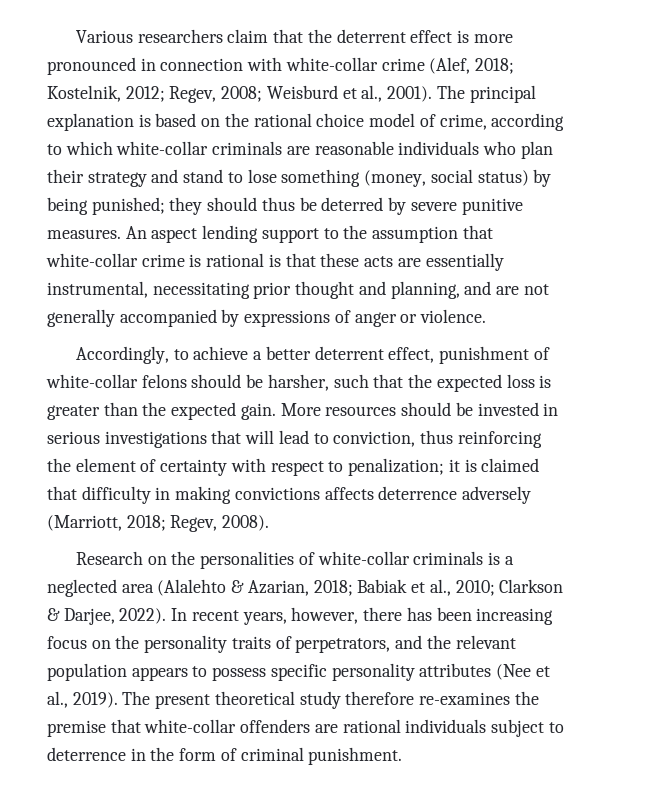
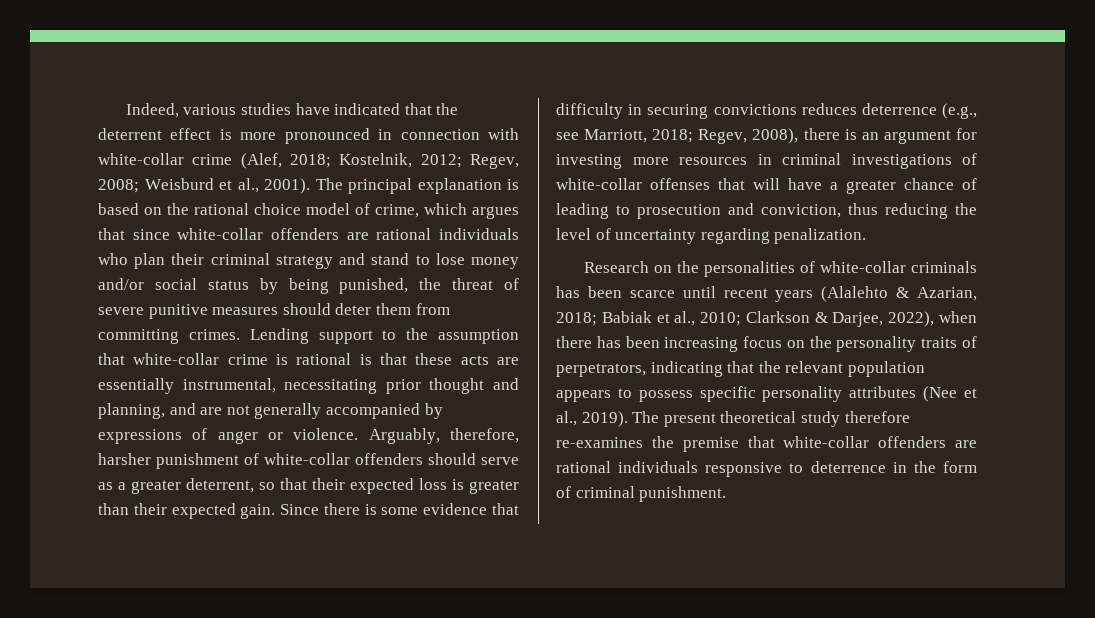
[75,29,269,43] Various researchers claim -> [125,103,401,118] Indeed, various studies have indicated
[491,113,565,131] [47,141,394,155] according to which white-collar criminals are reasonable -> [424,203,519,219] [98,228,432,240] which argues that since white-collar offenders are rational
(84, 176) none -> [210,253,270,265] criminal
[281,169,552,187] [47,197,523,215] [47,225,259,243] something (money, social status) by being punished; they should thus be deterred by severe punitive measures. An aspect lending -> [471,257,519,269] [98,278,519,294] [98,303,450,319] [98,328,309,344] money and/or social status by being punished, the threat of severe punitive measures should deter them from committing crimes. Lending
[75,346,550,364] [46,374,433,391] // Accordingly, to achieve a better deterrent effect, punishment of white-collar felons should be harsher, such that the -> [368,428,519,444] [98,453,519,469] [98,478,345,494] Arguably, therefore, harsher punishment of white-collar offenders should serve as a greater deterrent, so that their
[142,402,167,416] the -> [133,503,167,515] their
[280,402,559,416] [47,430,542,448] [47,458,540,476] [47,486,532,504] [47,515,270,532] More resources should be invested in serious investigations that will lead to conviction, thus reinforcing the element of certainty with respect to penalization; it is claimed that difficulty in making convictions affects deterrence adversely (Marriott, 2018; Regev, 2008). -> [280,503,519,515] [556,103,977,119] [556,128,977,144] [556,153,977,169] [556,178,977,194] [556,203,977,219] [556,228,867,244] Since there is some evidence that difficulty in securing convictions reduces deterrence (e.g., see Marriott, 2018; Regev, 2008), there is an argument for investing more resources in criminal investigations of white-collar offenses that will have a greater chance of leading to prosecution and conviction, thus reducing the level of uncertainty regarding penalization.
[487,552,514,565] [47,579,154,597] is a neglected area -> [556,286,814,302] has been scarce until recent years
[119,607,359,625] 2022). In recent years, however, -> [888,311,977,327] 2022), when
[395,635,423,649] and -> [650,361,755,377] indicating that
[491,719,545,737] subject -> [705,462,783,477] responsive

